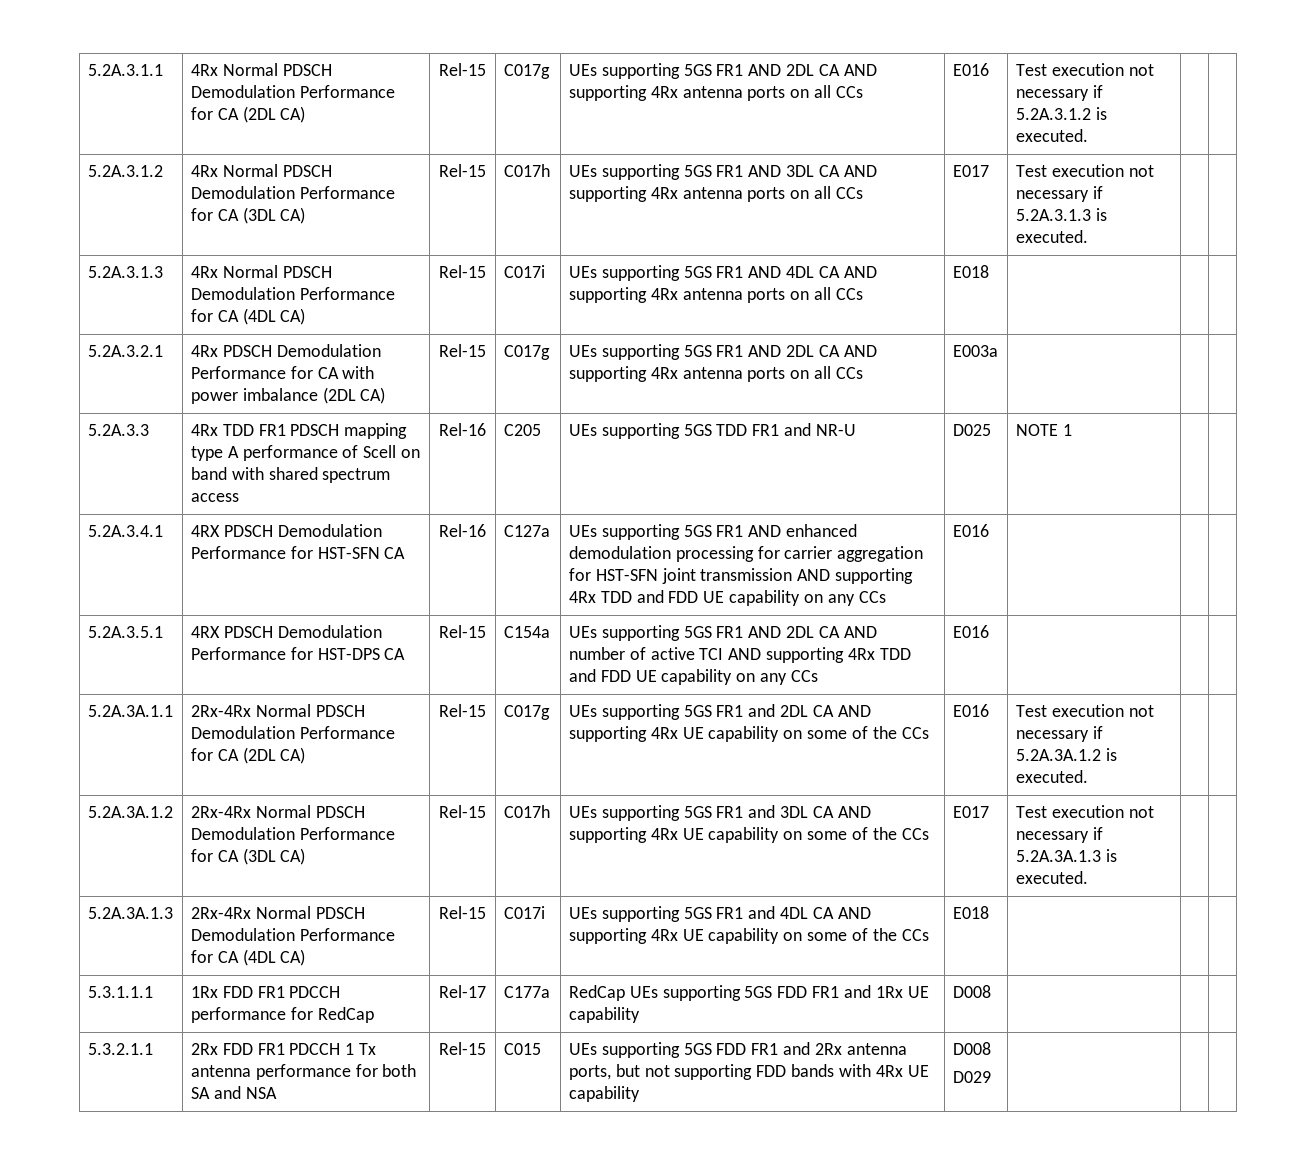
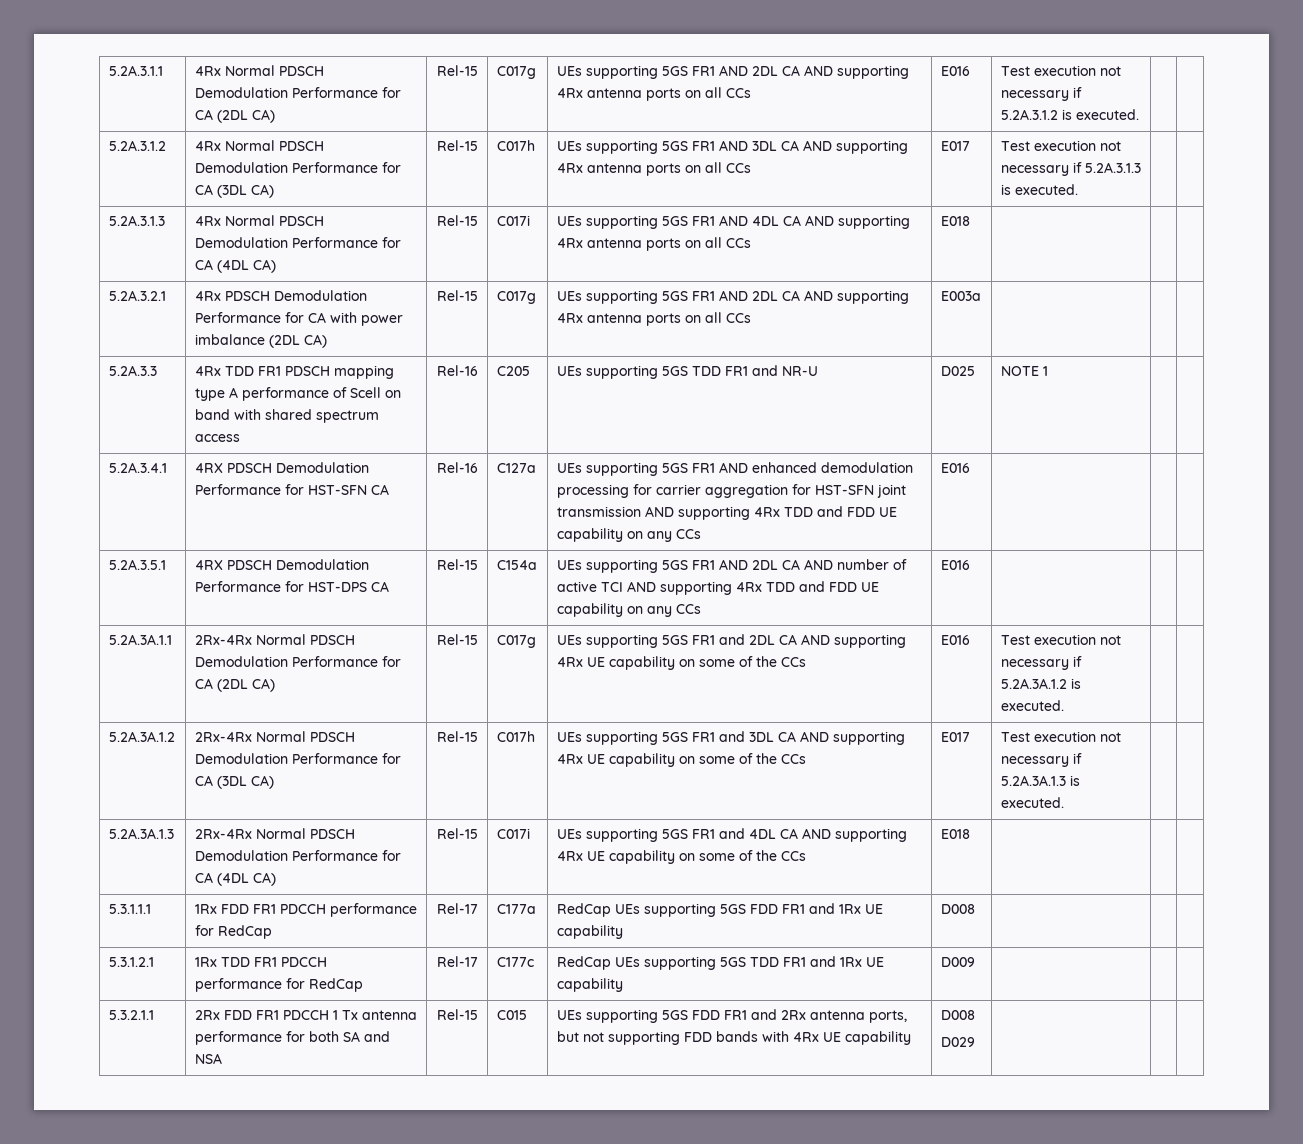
(991, 991) none -> [108,957,154,967] [194,957,327,967] [194,978,363,992] [436,956,478,967] [496,957,534,967] [556,956,884,970] [556,978,623,992] [940,957,975,967] // 5.3.1.2.1 | 1Rx TDD FR1 PDCCH performance for RedCap | Rel-17 | C177c | RedCap UEs supporting 5GS TDD FR1 and 1Rx UE capability | D009 | | |

